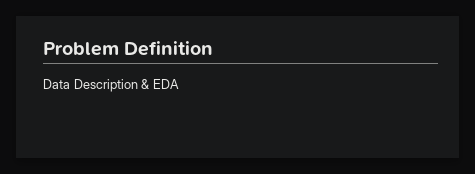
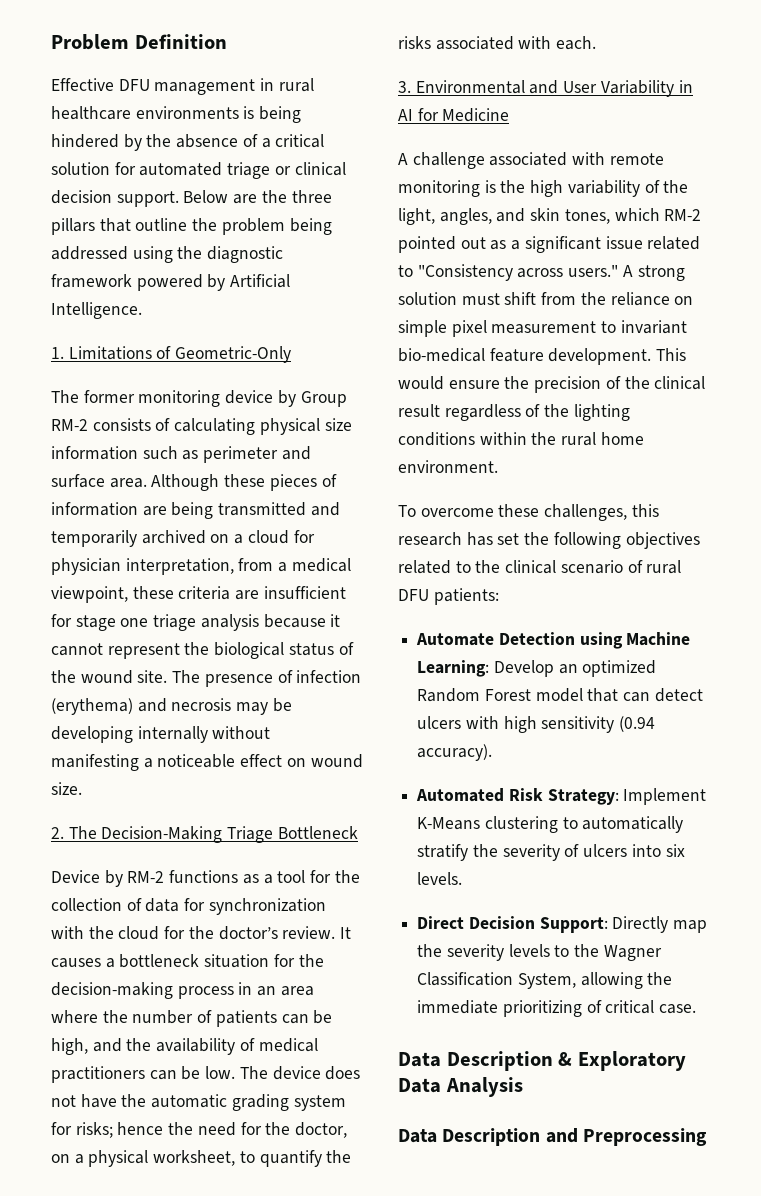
[43,79,179,92] Data Description & EDA -> [51,78,314,95] [51,106,302,123] [51,134,325,151] [51,162,346,179] [51,190,332,207] [51,218,332,235] [51,246,284,263] [51,274,291,291] [51,302,142,319] [51,346,292,363] [51,390,347,407] [51,418,352,435] [51,446,311,463] [51,474,337,491] [51,502,340,519] [51,530,315,547] [51,558,351,575] [51,586,346,603] [51,614,341,631] [51,642,354,659] [51,670,362,687] [51,698,292,715] [51,726,271,743] [51,754,363,771] [51,782,82,795] [51,826,358,843] [51,870,360,887] [51,898,326,915] [51,926,352,940] [51,954,324,968] [51,982,314,999] [51,1010,333,1027] [51,1038,318,1055] [51,1066,361,1083] [51,1094,346,1111] [51,1122,348,1138] [51,1150,352,1167] [398,36,597,50] [398,80,693,97] [398,108,510,122] [398,152,664,169] [398,180,689,197] [398,208,702,225] [398,236,701,253] [398,264,685,281] [398,292,694,306] [398,320,687,337] [398,348,687,365] [398,376,706,393] [398,404,630,421] [398,432,644,446] [398,460,498,473] [398,504,659,521] [398,532,700,549] [398,560,682,574] [398,588,499,605] [416,632,691,649] [417,660,657,677] [417,688,703,702] [417,716,656,733] [417,744,493,761] [416,788,707,805] [417,816,684,833] [417,844,685,861] [417,872,463,885] [417,916,708,933] [417,944,662,961] [417,972,673,989] [417,1000,697,1017] [398,1051,686,1071] [398,1077,523,1097] [398,1128,707,1146] Effective DFU management in rural healthcare environments is being hindered by the absence of a critical solution for automated triage or clinical decision support. Below are the three pillars that outline the problem being addressed using the diagnostic framework powered by Artificial Intelligence. // 1. Limitations of Geometric-Only // The former monitoring device by Group RM-2 consists of calculating physical size information such as perimeter and surface area. Although these pieces of information are being transmitted and temporarily archived on a cloud for physician interpretation, from a medical viewpoint, these criteria are insufficient for stage one triage analysis because it cannot represent the biological status of the wound site. The presence of infection (erythema) and necrosis may be developing internally without manifesting a noticeable effect on wound size. // 2. The Decision-Making Triage Bottleneck // Device by RM-2 functions as a tool for the collection of data for synchronization with the cloud for the doctor’s review. It causes a bottleneck situation for the decision-making process in an area where the number of patients can be high, and the availability of medical practitioners can be low. The device does not have the automatic grading system for risks; hence the need for the doctor, on a physical worksheet, to quantify the risks associated with each. // 3. Environmental and User Variability in AI for Medicine // A challenge associated with remote monitoring is the high variability of the light, angles, and skin tones, which RM-2 pointed out as a significant issue related to "Consistency across users." A strong solution must shift from the reliance on simple pixel measurement to invariant bio-medical feature development. This would ensure the precision of the clinical result regardless of the lighting conditions within the rural home environment. // To overcome these challenges, this research has set the following objectives related to the clinical scenario of rural DFU patients: // Automate Detection using Machine Learning: Develop an optimized Random Forest model that can detect ulcers with high sensitivity (0.94 accuracy). // Automated Risk Strategy: Implement K-Means clustering to automatically stratify the severity of ulcers into six levels. // Direct Decision Support: Directly map the severity levels to the Wagner Classification System, allowing the immediate prioritizing of critical case. // Data Description & Exploratory Data Analysis // Data Description and Preprocessing

